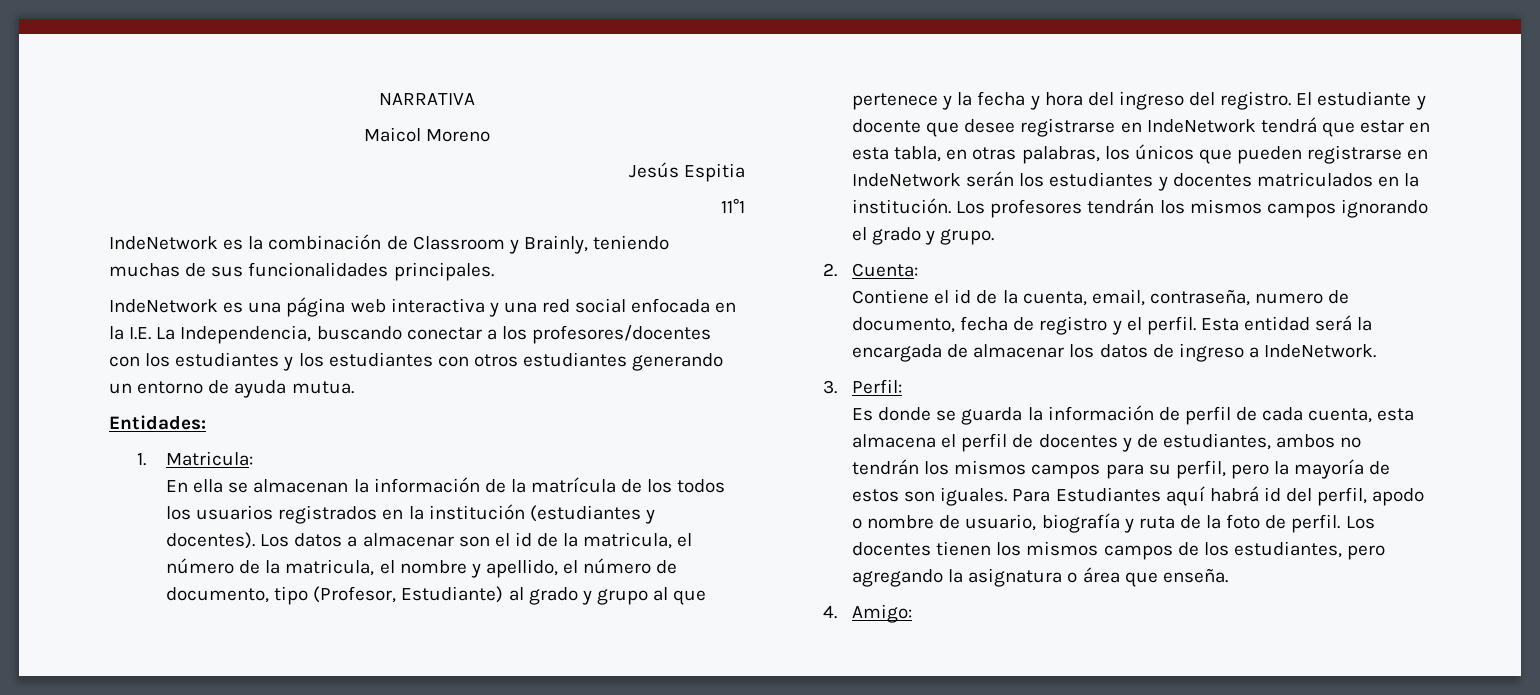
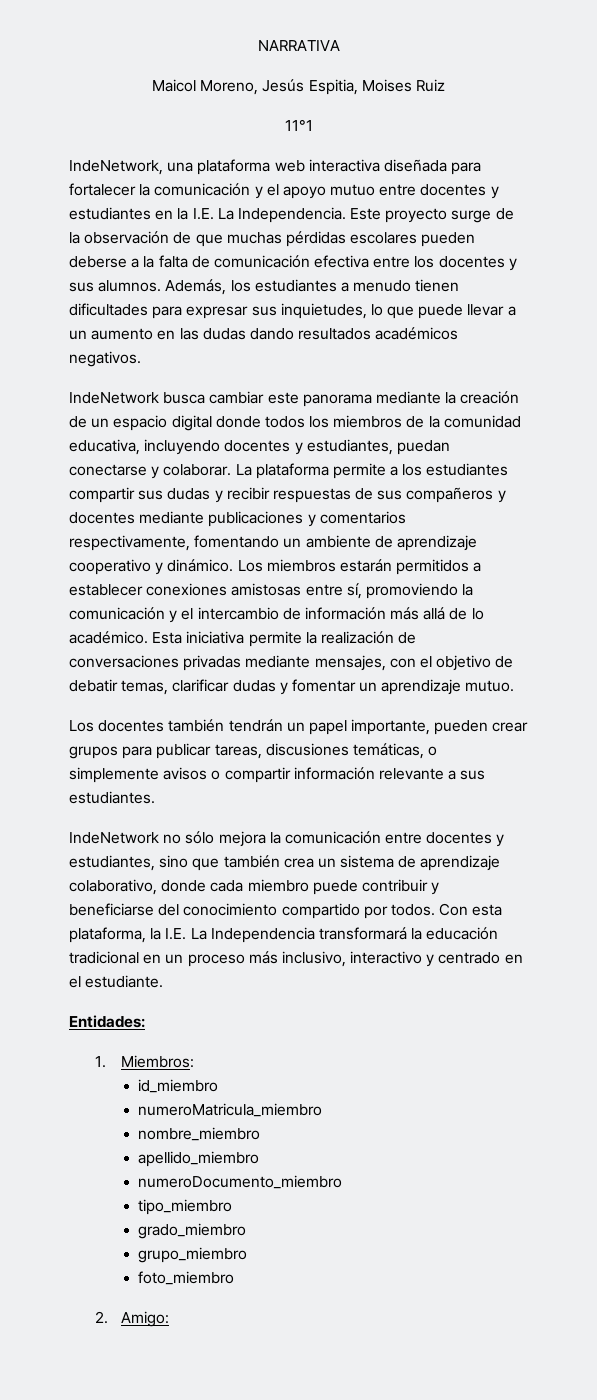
[426,129,491,142] [628,162,745,182] [721,198,745,213] [109,234,670,254] [109,262,494,281] [109,297,737,317] [109,325,712,344] [109,352,724,371] [109,380,354,398] [109,415,206,430] [137,451,253,466] [165,477,726,493] [165,504,655,524] [165,532,693,549] [165,558,678,578] [165,586,707,605] [851,91,1426,110] [851,117,1431,137] [851,144,1429,164] [851,171,1420,191] [851,198,1428,218] [851,227,995,245] [823,263,918,277] [851,289,1350,306] [851,315,1373,335] [851,343,1377,362] [823,379,902,394] [851,405,1415,425] [851,433,1362,452] [851,459,1391,479] [851,486,1425,506] [851,513,1375,533] [851,541,1386,560] [851,567,1228,587] [823,605,838,619] Moreno // Jesús Espitia // 11°1 // IndeNetwork es la combinación de Classroom y Brainly, teniendo muchas de sus funcionalidades principales. // IndeNetwork es una página web interactiva y una red social enfocada en la I.E. La Independencia, buscando conectar a los profesores/docentes con los estudiantes y los estudiantes con otros estudiantes generando un entorno de ayuda mutua. // Entidades: // 1. Matricula: // En ella se almacenan la información de la matrícula de los todos los usuarios registrados en la institución (estudiantes y docentes). Los datos a almacenar son el id de la matricula, el número de la matricula, el nombre y apellido, el número de documento, tipo (Profesor, Estudiante) al grado y grupo al que pertenece y la fecha y hora del ingreso del registro. El estudiante y docente que desee registrarse en IndeNetwork tendrá que estar en esta tabla, en otras palabras, los únicos que pueden registrarse en IndeNetwork serán los estudiantes y docentes matriculados en la institución. Los profesores tendrán los mismos campos ignorando el grado y grupo. // 2. Cuenta: // Contiene el id de la cuenta, email, contraseña, numero de documento, fecha de registro y el perfil. Esta entidad será la encargada de almacenar los datos de ingreso a IndeNetwork. // 3. Perfil: // Es donde se guarda la información de perfil de cada cuenta, esta almacena el perfil de docentes y de estudiantes, ambos no tendrán los mismos campos para su perfil, pero la mayoría de estos son iguales. Para Estudiantes aquí habrá id del perfil, apodo o nombre de usuario, biografía y ruta de la foto de perfil. Los docentes tienen los mismos campos de los estudiantes, pero agregando la asignatura o área que enseña. // 4. -> [200,79,445,95] [284,119,313,131] [69,159,482,175] [69,183,499,199] [69,207,514,223] [69,231,476,247] [69,255,517,271] [69,279,460,295] [69,303,516,319] [69,327,459,340] [69,351,141,367] [69,391,520,407] [69,415,521,431] [69,439,450,455] [69,463,509,479] [69,487,506,503] [69,511,406,527] [69,535,477,551] [69,559,482,575] [69,583,474,599] [69,607,484,623] [69,631,417,647] [69,655,514,671] [69,679,515,695] [69,719,529,735] [69,743,438,759] [69,767,486,783] [69,791,155,804] [69,831,505,847] [69,855,501,871] [69,879,440,895] [69,903,503,919] [69,927,499,943] [69,951,523,967] [69,975,164,988] [69,1015,145,1028] [94,1055,194,1068] [138,1079,219,1093] [138,1103,323,1117] [138,1127,261,1141] [138,1151,260,1167] [138,1175,343,1189] [138,1199,233,1215] [138,1223,247,1239] [138,1247,248,1263] [138,1271,235,1285] [94,1311,108,1324] Moreno, Jesús Espitia, Moises Ruiz // 11°1 // IndeNetwork, una plataforma web interactiva diseñada para fortalecer la comunicación y el apoyo mutuo entre docentes y estudiantes en la I.E. La Independencia. Este proyecto surge de la observación de que muchas pérdidas escolares pueden deberse a la falta de comunicación efectiva entre los docentes y sus alumnos. Además, los estudiantes a menudo tienen dificultades para expresar sus inquietudes, lo que puede llevar a un aumento en las dudas dando resultados académicos negativos. // IndeNetwork busca cambiar este panorama mediante la creación de un espacio digital donde todos los miembros de la comunidad educativa, incluyendo docentes y estudiantes, puedan conectarse y colaborar. La plataforma permite a los estudiantes compartir sus dudas y recibir respuestas de sus compañeros y docentes mediante publicaciones y comentarios respectivamente, fomentando un ambiente de aprendizaje cooperativo y dinámico. Los miembros estarán permitidos a establecer conexiones amistosas entre sí, promoviendo la comunicación y el intercambio de información más allá de lo académico. Esta iniciativa permite la realización de conversaciones privadas mediante mensajes, con el objetivo de debatir temas, clarificar dudas y fomentar un aprendizaje mutuo. // Los docentes también tendrán un papel importante, pueden crear grupos para publicar tareas, discusiones temáticas, o simplemente avisos o compartir información relevante a sus estudiantes. // IndeNetwork no sólo mejora la comunicación entre docentes y estudiantes, sino que también crea un sistema de aprendizaje colaborativo, donde cada miembro puede contribuir y beneficiarse del conocimiento compartido por todos. Con esta plataforma, la I.E. La Independencia transformará la educación tradicional en un proceso más inclusivo, interactivo y centrado en el estudiante. // Entidades: // 1. Miembros: // id_miembro // numeroMatricula_miembro // nombre_miembro // apellido_miembro // numeroDocumento_miembro // tipo_miembro // grado_miembro // grupo_miembro // foto_miembro // 2.

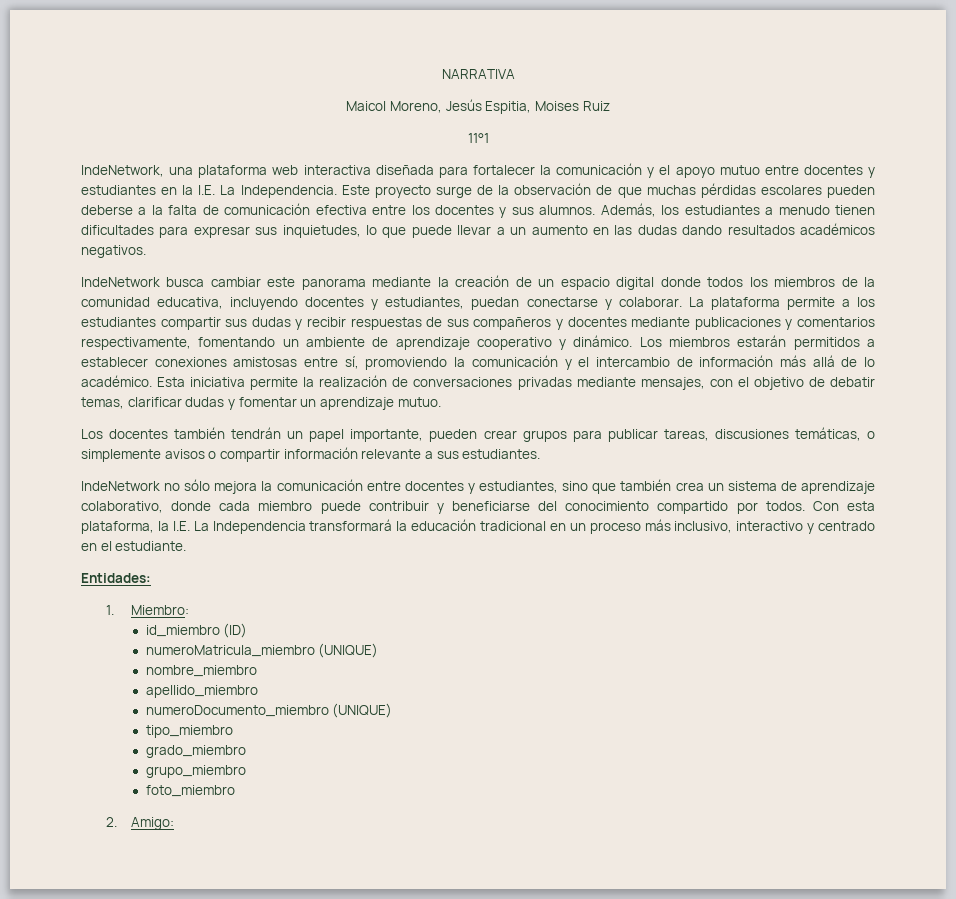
[120,1055,194,1068] Miembros: -> [130,605,189,615] Miembro:
(219, 1086) none -> [223,623,248,638] (ID)
(323, 1110) none -> [318,643,379,658] (UNIQUE)
(343, 1182) none -> [332,703,393,718] (UNIQUE)

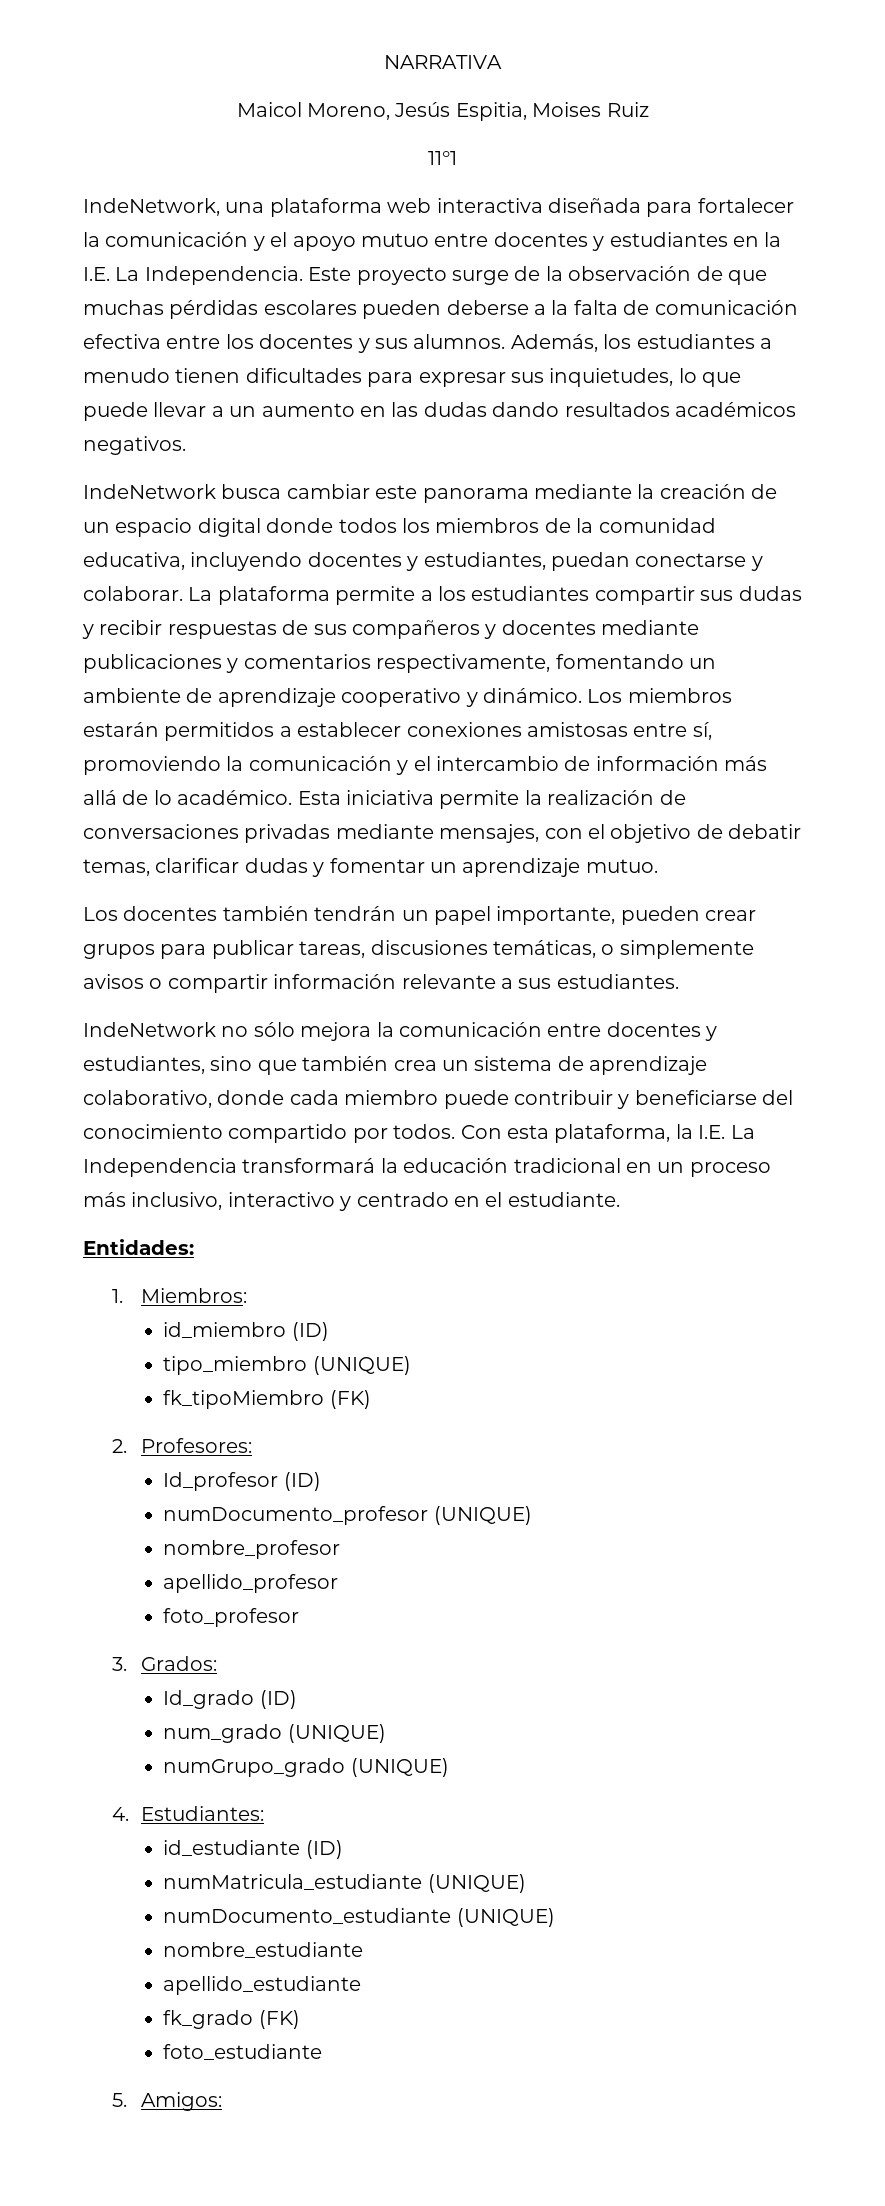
[130,605,189,615] Miembro: -> [141,1288,248,1303] Miembros:
[145,643,379,658] [145,665,257,677] [145,685,258,698] [145,703,393,718] [145,725,233,738] [145,745,246,758] [145,765,246,778] [145,785,235,797] [105,817,174,830] numeroMatricula_miembro (UNIQUE) // nombre_miembro // apellido_miembro // numeroDocumento_miembro (UNIQUE) // tipo_miembro // grado_miembro // grupo_miembro // foto_miembro // 2. Amigo: -> [163,1356,411,1375] [163,1390,371,1409] [112,1438,253,1453] [163,1472,321,1491] [163,1506,532,1525] [163,1540,341,1559] [163,1574,339,1593] [163,1608,300,1627] [112,1656,218,1671] [163,1690,297,1709] [163,1724,386,1743] [163,1758,449,1777] [112,1806,265,1821] [163,1840,343,1859] [163,1874,526,1893] [163,1908,555,1927] [163,1942,364,1958] [163,1976,362,1995] [163,2010,300,2029] [163,2044,323,2060] [112,2092,223,2111] tipo_miembro (UNIQUE) // fk_tipoMiembro (FK) // 2. Profesores: // Id_profesor (ID) // numDocumento_profesor (UNIQUE) // nombre_profesor // apellido_profesor // foto_profesor // 3. Grados: // Id_grado (ID) // num_grado (UNIQUE) // numGrupo_grado (UNIQUE) // 4. Estudiantes: // id_estudiante (ID) // numMatricula_estudiante (UNIQUE) // numDocumento_estudiante (UNIQUE) // nombre_estudiante // apellido_estudiante // fk_grado (FK) // foto_estudiante // 5. Amigos:

